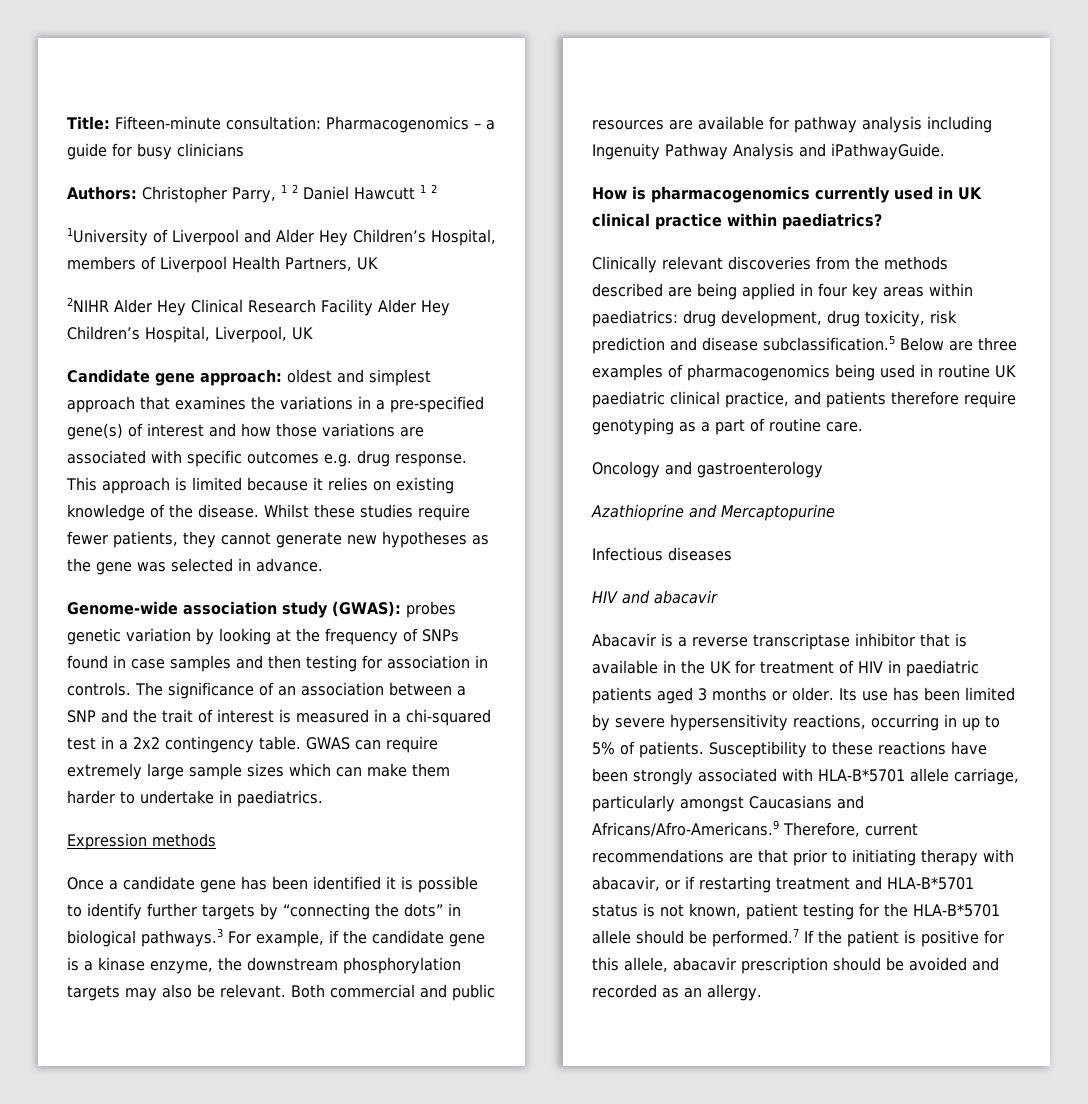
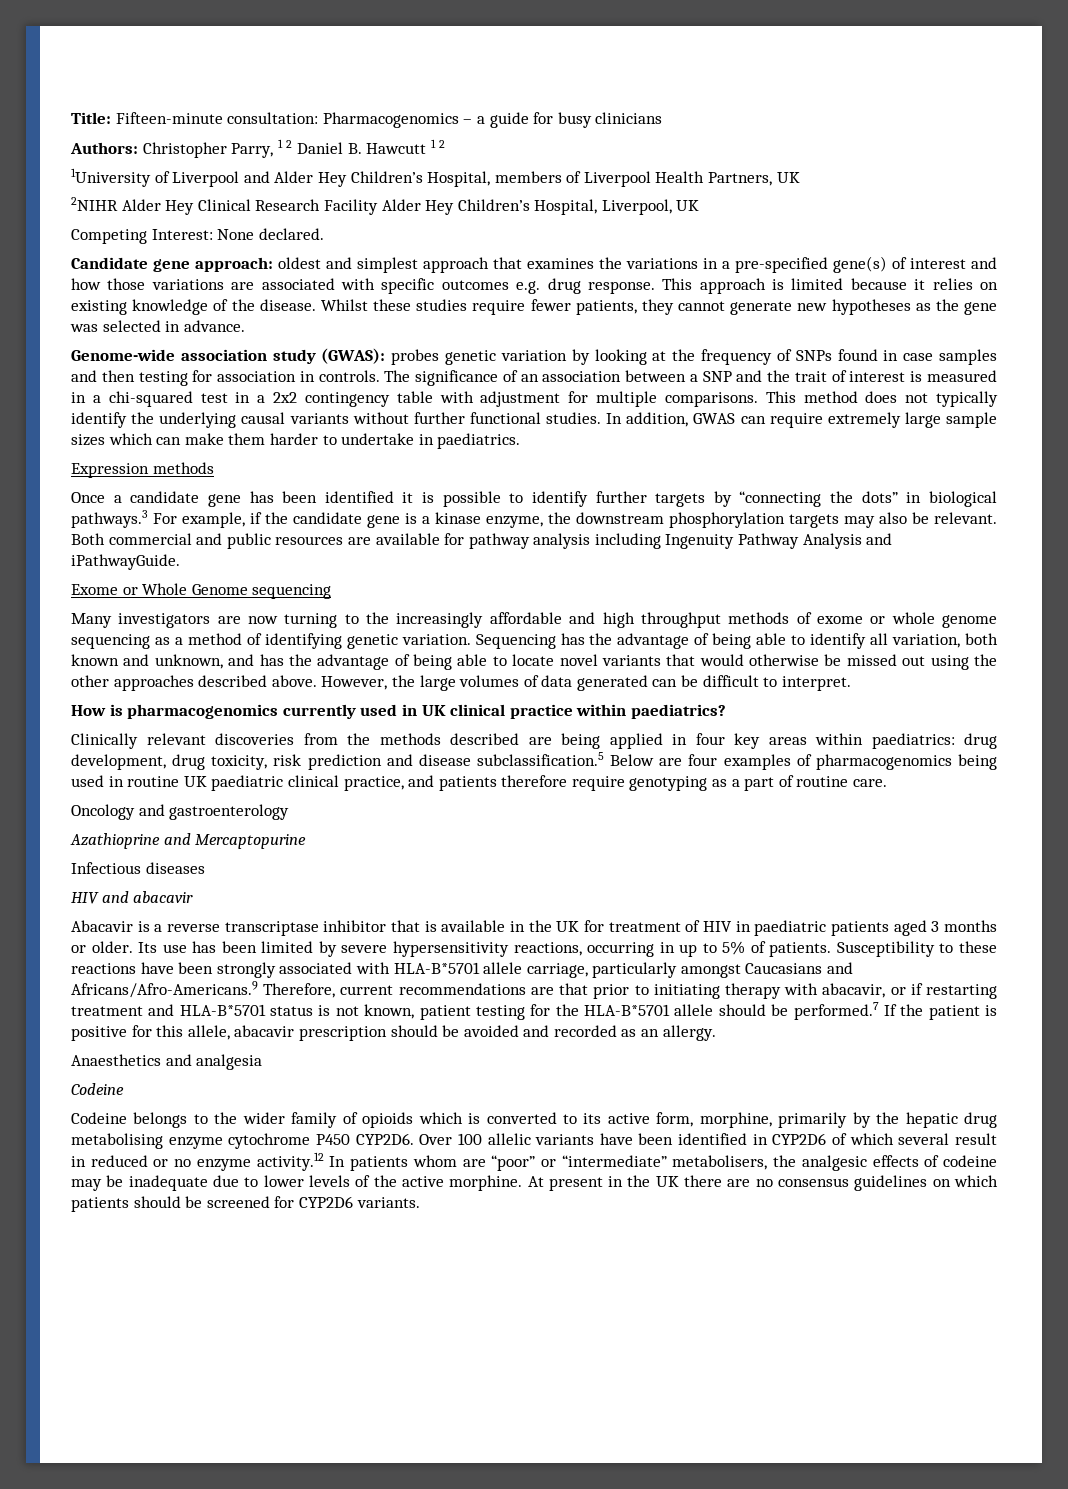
(349, 193) none -> [347,143,362,154] B.
(313, 333) none -> [71,228,324,244] // Competing Interest: None declared.
[259,736,301,750] table. -> [396,391,999,407] [71,412,689,428] table with adjustment for multiple comparisons. This method does not typically identify the underlying causal variants without further functional studies. In addition,
(945, 151) none -> [71,583,332,599] [71,612,998,628] [71,633,998,649] [71,654,998,670] [71,675,851,691] // Exome or Whole Genome sequencing // Many investigators are now turning to the increasingly affordable and high throughput methods of exome or whole genome sequencing as a method of identifying genetic variation. Sequencing has the advantage of being able to identify all variation, both known and unknown, and has the advantage of being able to locate novel variants that would otherwise be missed out using the other approaches described above. However, the large volumes of data generated can be difficult to interpret.
[978,337,1017,351] three -> [688,754,718,766] four
(762, 992) none -> [71,1054,263,1070] [71,1083,124,1095] [71,1112,998,1128] [71,1133,997,1149] [71,1152,997,1171] [71,1175,999,1191] [71,1196,420,1212] // Anaesthetics and analgesia // Codeine // Codeine belongs to the wider family of opioids which is converted to its active form, morphine, primarily by the hepatic drug metabolising enzyme cytochrome P450 CYP2D6. Over 100 allelic variants have been identified in CYP2D6 of which several result in reduced or no enzyme activity.12 In patients whom are “poor” or “intermediate” metabolisers, the analgesic effects of codeine may be inadequate due to lower levels of the active morphine. At present in the UK there are no consensus guidelines on which patients should be screened for CYP2D6 variants.

